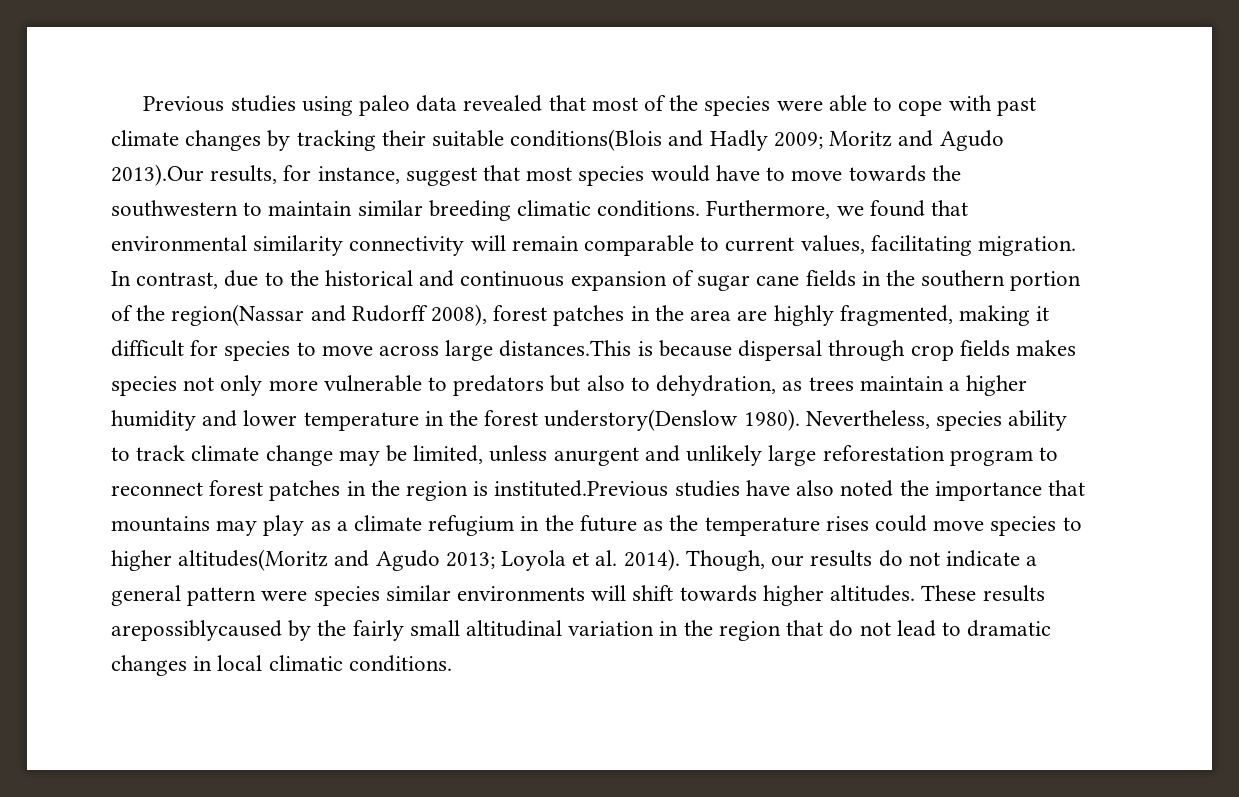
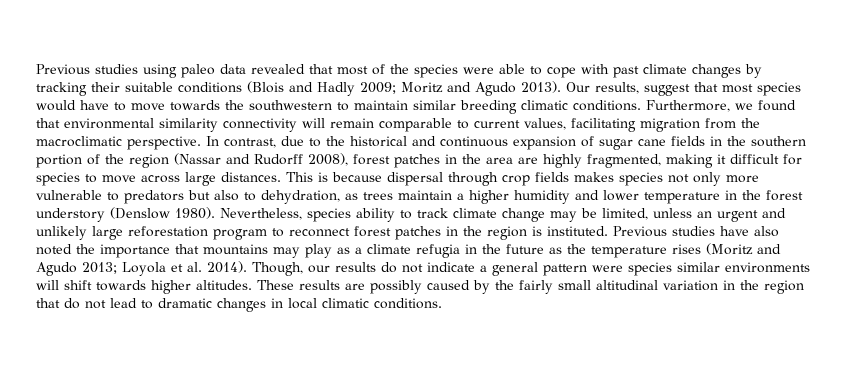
[510,129,663,151] conditions(Blois -> [178,81,284,93] conditions (Blois
[111,164,400,186] 2013).Our results, for instance, -> [521,81,639,94] 2013). Our results,
[978,236,1077,256] migration. -> [640,118,760,132] [36,136,201,150] migration from the macroclimatic perspective.
[171,304,305,326] region(Nassar -> [129,153,221,168] region (Nassar
[499,340,632,357] distances.This -> [221,172,313,182] distances. This
[544,409,739,431] understory(Denslow -> [36,207,170,222] understory (Denslow
[553,447,639,466] anurgent -> [697,210,758,222] an urgent
[494,480,669,497] instituted.Previous -> [547,226,667,237] instituted. Previous
[428,515,515,536] refugium -> [416,244,460,258] refugia
[874,515,1082,536] [111,549,329,571] could move species to higher altitudes(Moritz -> [706,243,753,255] (Moritz
[111,620,282,641] arepossiblycaused -> [345,280,470,294] are possibly caused

